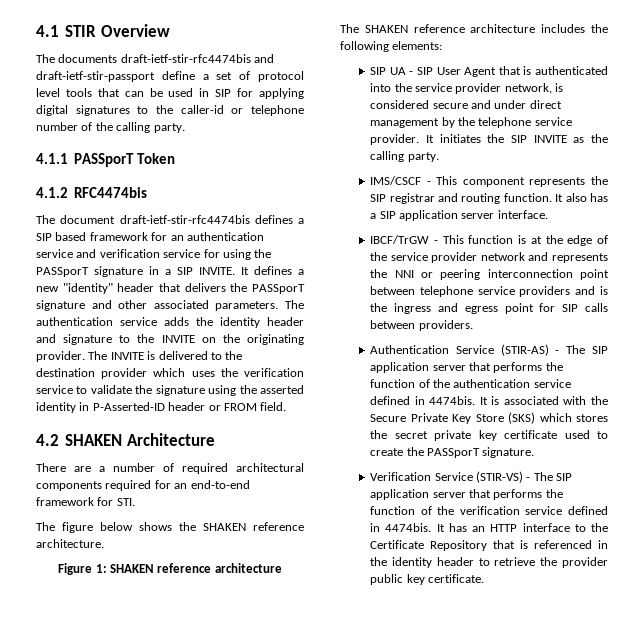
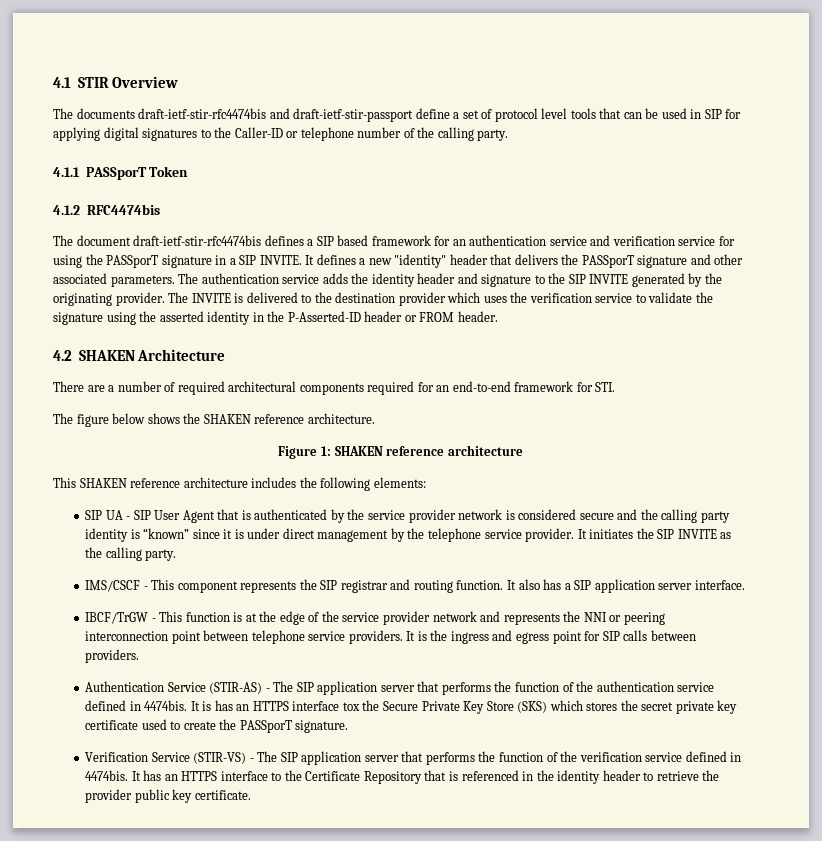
[180,105,224,114] caller-id -> [234,127,283,138] Caller-ID
[161,335,216,343] INVITE on -> [568,273,703,287] SIP INVITE generated by
(90, 406) none -> [267,311,285,322] the
[260,402,287,411] field. -> [457,311,498,322] header.
[340,24,359,33] The -> [53,477,76,488] This
[370,83,552,94] into the service provider network, -> [330,509,503,523] by the service provider network
(491, 104) none -> [640,509,730,523] [85,528,244,542] the calling party identity is “known” since it is
[519,286,596,297] providers and -> [348,630,416,644] providers. It
[503,396,587,405] associated with -> [214,700,360,711] has an HTTPS interface tox
[490,524,518,532] HTTP -> [181,771,218,781] HTTPS

